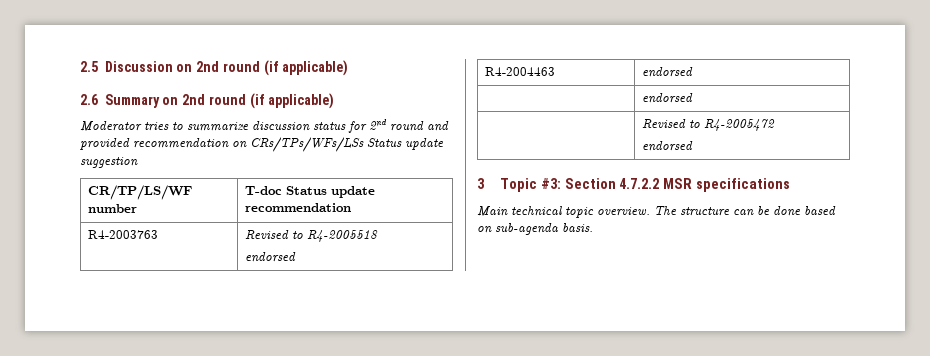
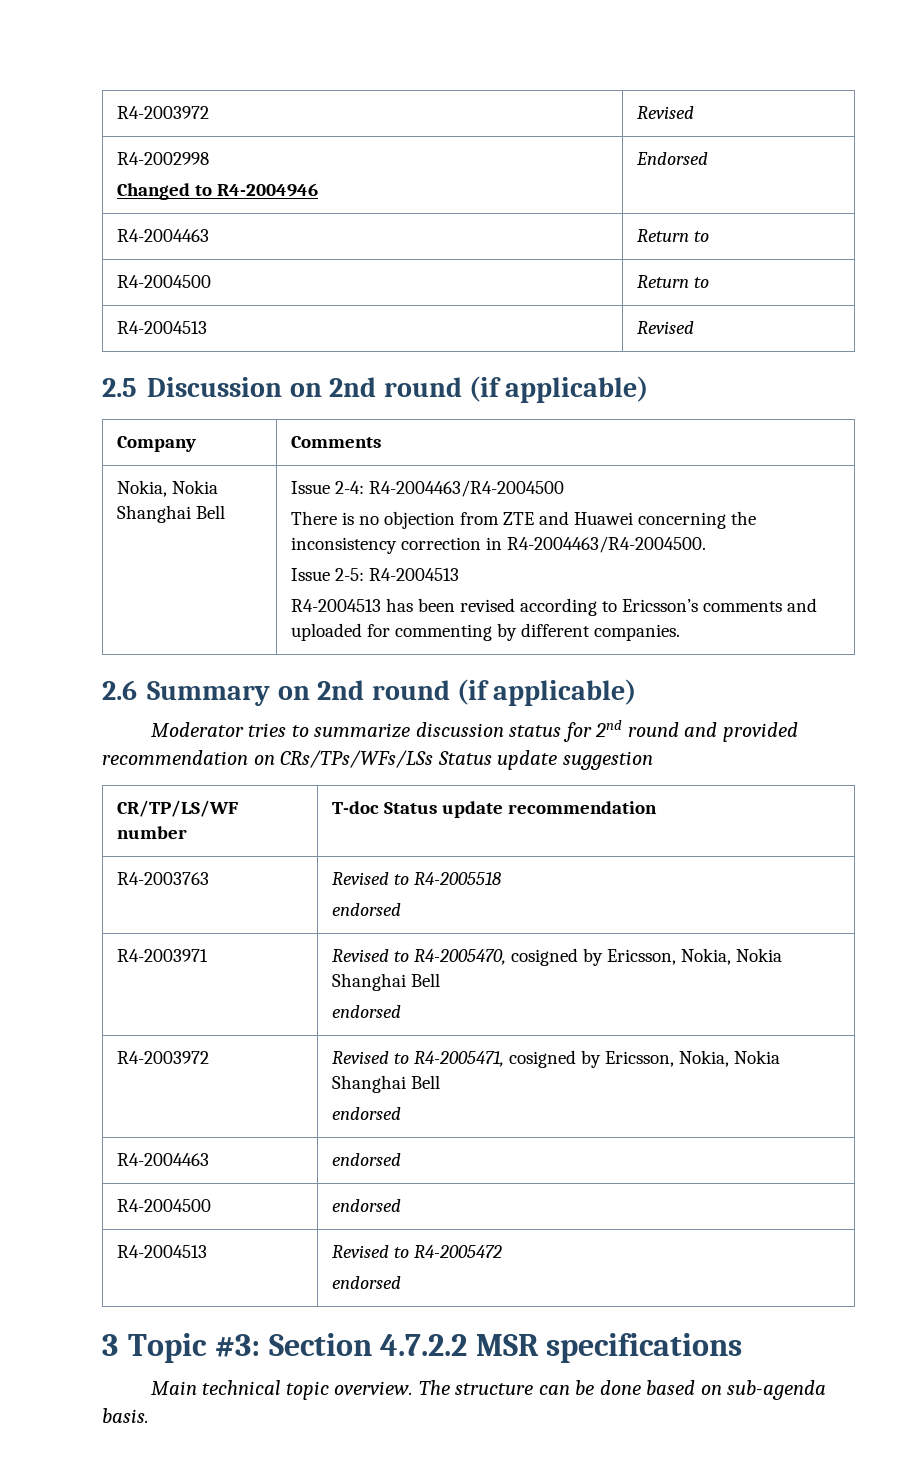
(80, 66) none -> [116,106,209,119] [636,106,694,119] [116,152,209,165] [116,183,318,200] [635,152,708,165] [116,229,209,242] [636,229,709,242] [116,275,211,288] [636,275,709,288] [116,321,207,334] [636,321,694,334] R4-2003972 | Revised // R4-2002998 // Changed to R4-2004946 | Endorsed // R4-2004463 | Return to // R4-2004500 | Return to // R4-2004513 | Revised //
(349, 68) none -> [116,436,196,452] [290,436,381,448] [116,480,218,497] [116,505,225,523] [290,480,564,497] [290,511,756,529] [290,536,706,554] [290,568,459,581] [290,598,817,616] [290,623,680,641] // Company | Comments // Nokia, Nokia Shanghai Bell | Issue 2-4: R4-2004463/R4-2004500 // There is no objection from ZTE and Huawei concerning the inconsistency correction in R4-2004463/R4-2004500. // Issue 2-5: R4-2004513 // R4-2004513 has been revised according to Ericsson’s comments and uploaded for commenting by different companies.
(297, 257) none -> [116,949,208,962] [331,948,782,966] [331,973,440,991] [331,1005,401,1018] [116,1051,209,1064] [331,1050,780,1068] [331,1075,440,1093] [331,1107,401,1120] // R4-2003971 | Revised to R4-2005470, cosigned by Ericsson, Nokia, Nokia Shanghai Bell // endorsed // R4-2003972 | Revised to R4-2005471, cosigned by Ericsson, Nokia, Nokia Shanghai Bell // endorsed
[642,93,694,103] | endorsed // -> [116,1199,211,1212] [331,1199,401,1212] [116,1245,207,1258] R4-2004500 | endorsed // R4-2004513

